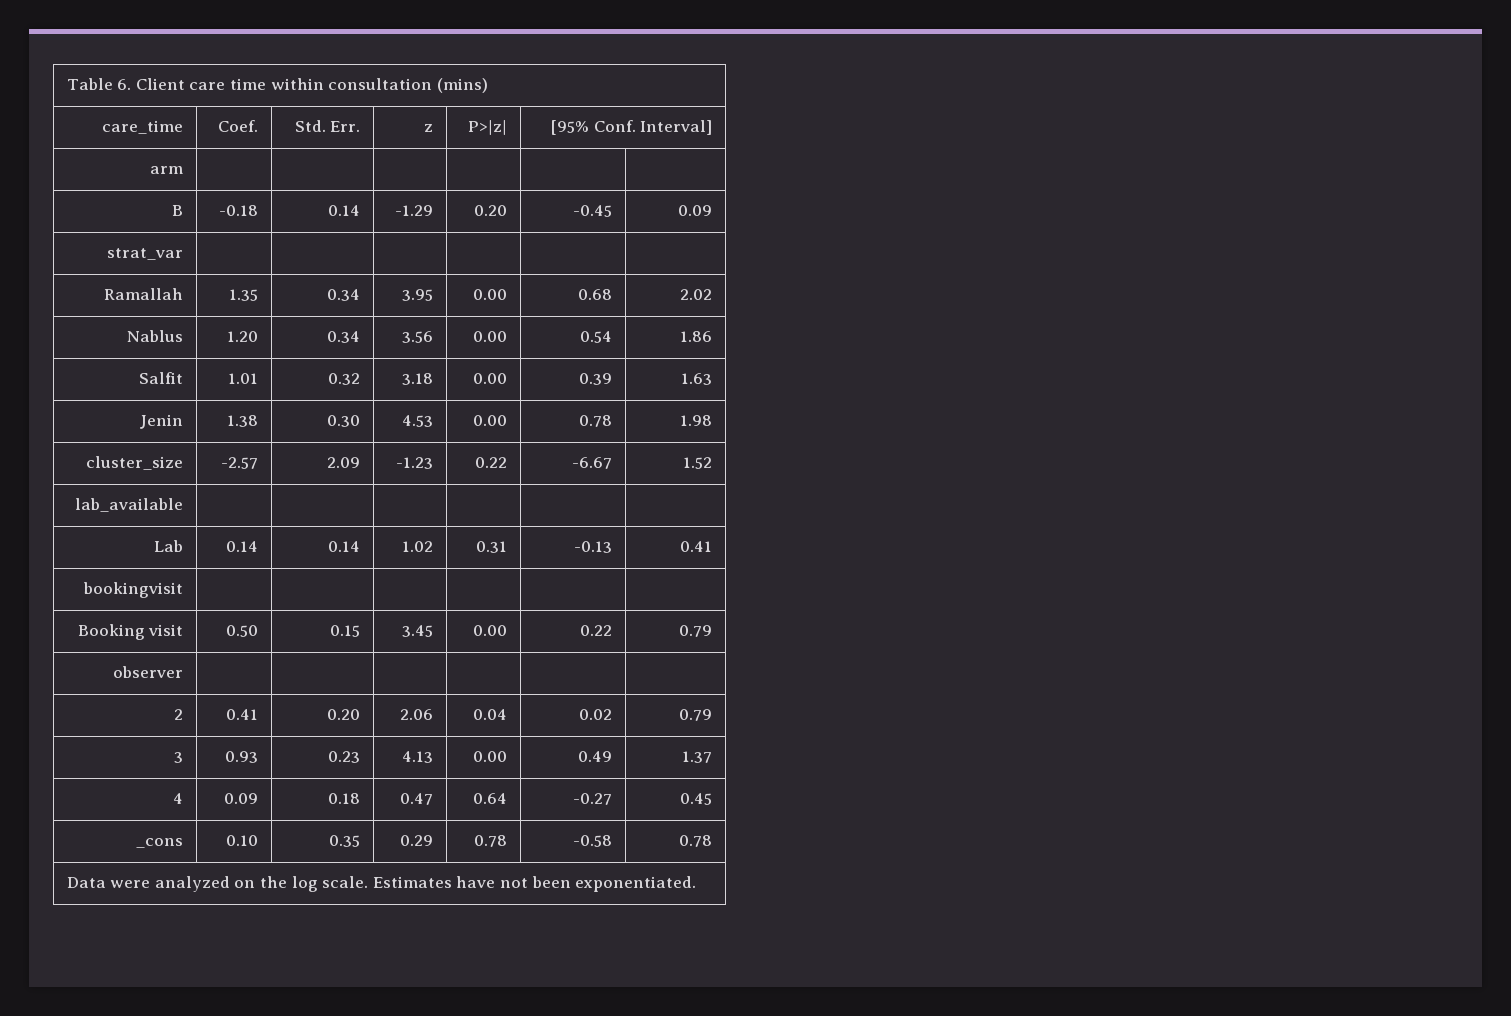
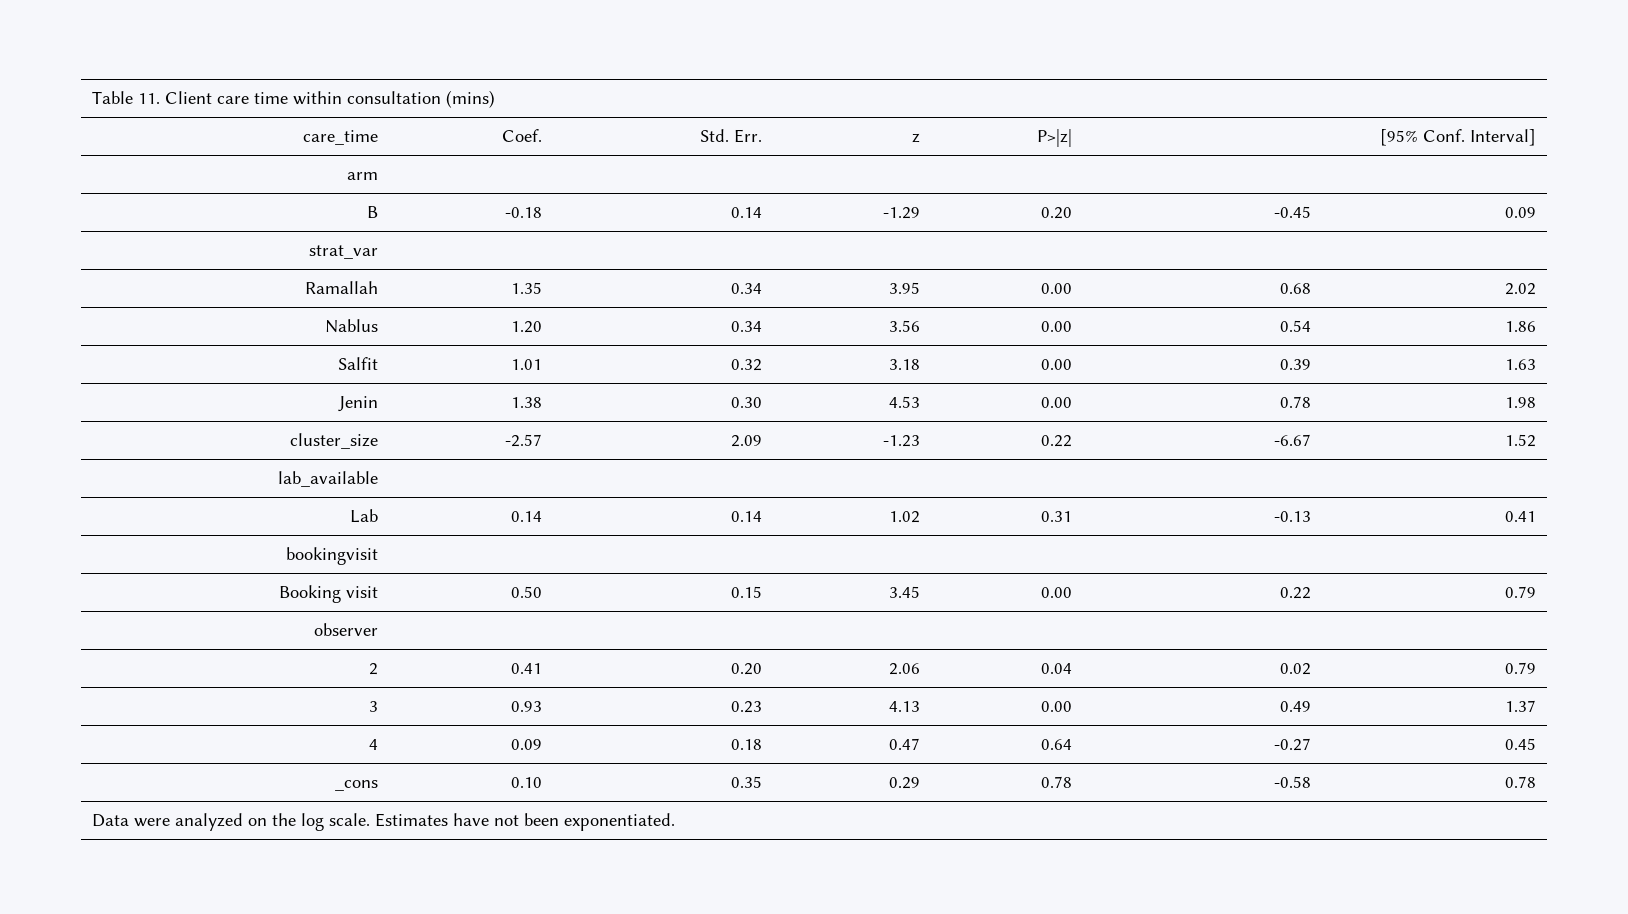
[117,79,132,90] 6. -> [137,93,160,104] 11.

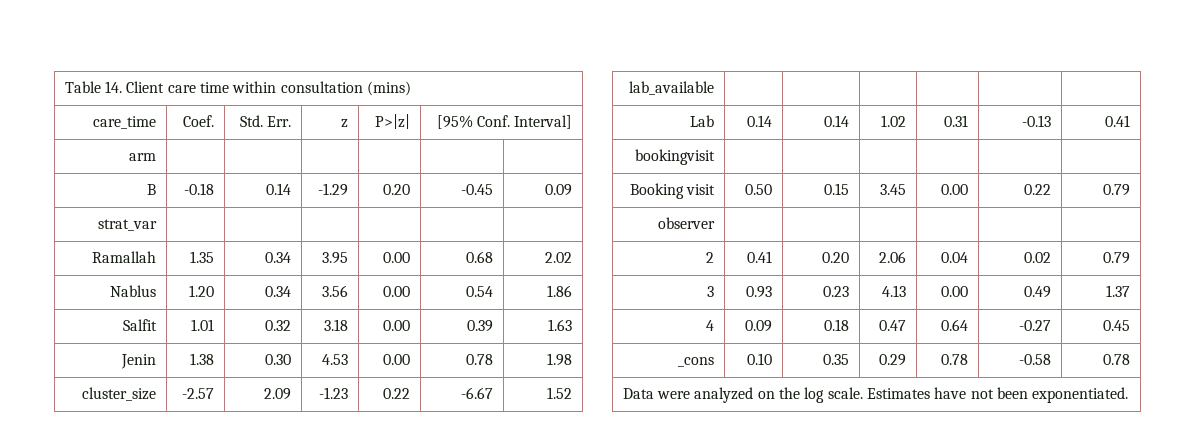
[137,93,160,104] 11. -> [104,81,122,93] 14.

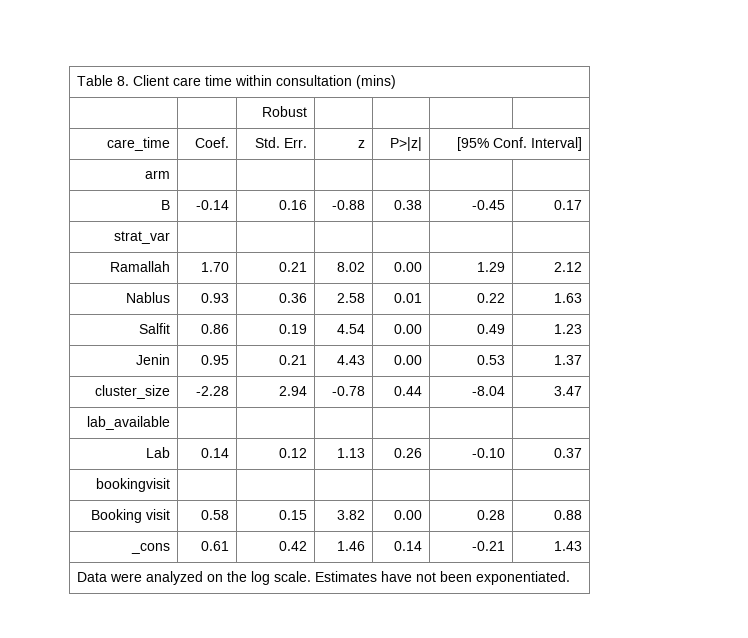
[104,81,122,93] 14. -> [117,76,130,86] 8.
(411, 88) none -> [261,106,307,117] // | | Robust | | | |
[184,183,215,195] [266,183,292,195] [318,183,349,196] [383,184,411,195] -0.18 | 0.14 | -1.29 | 0.20 -> [195,200,229,210] [278,200,307,210] [331,200,365,210] [393,200,422,210] -0.14 | 0.16 | -0.88 | 0.38
[545,184,573,196] 0.09 -> [553,200,582,210] 0.17
[190,251,215,263] [265,252,292,263] [322,252,349,264] [383,252,411,263] [466,251,494,263] [545,252,573,263] 1.35 | 0.34 | 3.95 | 0.00 | 0.68 | 2.02 -> [200,262,229,272] [278,262,307,272] [336,262,365,272] [393,262,422,272] [476,262,505,272] [553,262,582,272] 1.70 | 0.21 | 8.02 | 0.00 | 1.29 | 2.12
[189,285,215,297] [265,286,292,297] [322,285,349,297] [383,286,411,297] [466,286,494,297] [547,285,573,297] [123,319,158,331] [191,319,215,331] [265,320,292,331] [324,319,349,331] [383,320,411,331] [467,320,494,332] [548,319,573,331] [121,354,157,369] [190,353,215,365] [265,354,292,365] [322,354,349,365] [383,354,411,365] [466,354,494,365] [547,353,573,366] [82,387,157,401] [182,388,215,399] [264,388,292,400] [319,387,349,399] [383,388,411,399] [461,387,494,399] [547,387,573,399] [629,81,715,95] [690,115,715,127] [747,115,773,127] [824,115,850,127] [881,115,907,127] [944,115,969,127] [1022,115,1052,127] [1105,115,1131,127] 1.20 | 0.34 | 3.56 | 0.00 | 0.54 | 1.86 // Salfit | 1.01 | 0.32 | 3.18 | 0.00 | 0.39 | 1.63 // Jenin | 1.38 | 0.30 | 4.53 | 0.00 | 0.78 | 1.98 // cluster_size | -2.57 | 2.09 | -1.23 | 0.22 | -6.67 | 1.52 // lab_available | | | | | | // Lab | 0.14 | 0.14 | 1.02 | 0.31 | -0.13 | 0.41 -> [200,293,229,303] [278,293,307,303] [336,293,365,303] [393,293,422,303] [476,293,505,303] [553,293,582,303] [138,323,170,334] [200,324,229,334] [278,324,307,334] [336,324,365,334] [393,324,422,334] [476,324,505,334] [553,324,582,334] [135,354,170,365] [200,355,229,365] [278,355,307,365] [336,355,365,365] [393,355,422,365] [476,355,505,365] [553,355,582,365] [94,385,170,399] [195,386,229,396] [278,386,307,396] [331,386,365,396] [393,386,422,396] [471,386,505,396] [553,386,582,396] [86,416,170,430] [145,447,170,458] [200,448,229,458] [278,448,307,458] [336,448,365,458] [393,448,422,458] [471,448,505,458] [553,448,582,458] 0.93 | 0.36 | 2.58 | 0.01 | 0.22 | 1.63 // Salfit | 0.86 | 0.19 | 4.54 | 0.00 | 0.49 | 1.23 // Jenin | 0.95 | 0.21 | 4.43 | 0.00 | 0.53 | 1.37 // cluster_size | -2.28 | 2.94 | -0.78 | 0.44 | -8.04 | 3.47 // lab_available | | | | | | // Lab | 0.14 | 0.12 | 1.13 | 0.26 | -0.10 | 0.37
[745,184,773,195] 0.50 -> [200,510,229,520] 0.58
[880,184,907,195] [941,184,969,195] [1024,184,1052,195] [1103,184,1131,196] [658,217,716,229] [706,252,715,263] [747,251,773,263] [822,252,850,263] [879,251,907,263] [941,252,969,263] [1024,252,1052,263] [1103,252,1131,264] [707,286,715,297] [746,286,773,298] [823,286,850,297] [882,285,907,297] [941,286,969,297] [1024,286,1052,298] [1106,285,1131,297] [706,320,715,331] [745,320,773,332] [824,319,850,331] [879,320,907,331] [941,319,969,331] [1019,320,1052,331] [1103,320,1131,331] [678,357,715,367] [747,353,773,365] [823,354,850,365] [879,354,907,366] [941,354,969,365] [1019,354,1052,365] [1103,354,1131,365] 3.45 | 0.00 | 0.22 | 0.79 // observer | | | | | | // 2 | 0.41 | 0.20 | 2.06 | 0.04 | 0.02 | 0.79 // 3 | 0.93 | 0.23 | 4.13 | 0.00 | 0.49 | 1.37 // 4 | 0.09 | 0.18 | 0.47 | 0.64 | -0.27 | 0.45 // _cons | 0.10 | 0.35 | 0.29 | 0.78 | -0.58 | 0.78 -> [336,510,365,520] [393,510,422,520] [476,510,505,520] [553,510,582,520] [130,543,170,554] [200,541,229,551] [278,541,307,551] [336,541,365,551] [393,541,422,551] [471,541,505,551] [553,541,582,551] 3.82 | 0.00 | 0.28 | 0.88 // _cons | 0.61 | 0.42 | 1.46 | 0.14 | -0.21 | 1.43

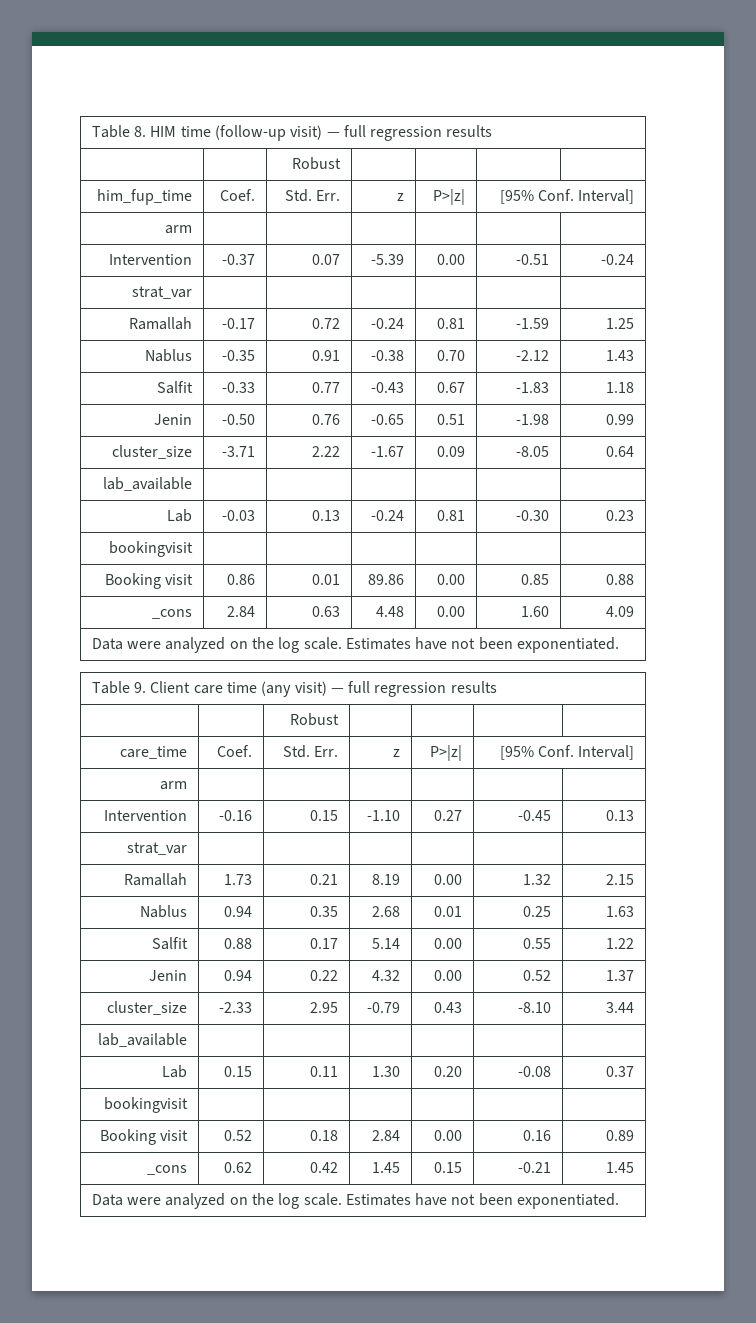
[133,75,397,89] Client care time within consultation (mins) -> [150,125,493,141] [292,157,342,170] [97,189,193,205] [220,189,256,201] [285,189,341,202] [397,193,405,201] [433,189,466,205] [499,189,635,204] [165,225,193,234] [109,254,193,265] [222,254,256,265] [312,254,341,265] [371,254,405,265] [437,254,466,265] [516,254,550,265] [601,254,635,265] [132,286,193,299] [129,317,193,330] [222,318,256,329] [312,318,341,329] [371,318,405,329] [437,318,466,329] [516,318,550,329] [606,318,635,329] [145,349,193,362] [222,350,256,361] [312,350,341,361] [371,350,405,361] [437,350,466,361] [516,350,550,361] [606,350,635,361] [157,381,194,394] [222,382,256,393] [312,382,341,393] [371,382,405,393] [437,382,466,393] [516,382,550,393] [606,382,635,393] [154,414,193,425] [222,414,256,425] [312,414,341,425] [371,414,405,425] [437,414,466,425] [516,414,550,425] [606,414,635,425] [112,445,193,459] [222,446,256,457] [312,446,341,457] [371,446,405,457] [437,446,466,457] [516,446,550,457] [606,446,635,457] [103,477,193,491] [167,509,193,522] [222,510,256,521] [312,510,341,521] [371,510,405,521] [437,510,466,521] [516,510,550,521] [606,510,635,521] [109,541,194,557] [105,573,194,589] [227,574,256,585] [312,574,341,585] [368,574,405,585] [437,574,466,585] [521,574,550,585] [606,574,635,585] [152,609,193,619] [227,606,256,617] [312,606,341,617] [376,606,405,617] [437,606,466,617] [521,606,550,617] [606,606,635,617] [91,637,620,653] [91,681,497,697] HIM time (follow-up visit) — full regression results // | | Robust | | | | // him_fup_time | Coef. | Std. Err. | z | P>|z| | [95% Conf. Interval] // arm | | | | | | // Intervention | -0.37 | 0.07 | -5.39 | 0.00 | -0.51 | -0.24 // strat_var | | | | | | // Ramallah | -0.17 | 0.72 | -0.24 | 0.81 | -1.59 | 1.25 // Nablus | -0.35 | 0.91 | -0.38 | 0.70 | -2.12 | 1.43 // Salfit | -0.33 | 0.77 | -0.43 | 0.67 | -1.83 | 1.18 // Jenin | -0.50 | 0.76 | -0.65 | 0.51 | -1.98 | 0.99 // cluster_size | -3.71 | 2.22 | -1.67 | 0.09 | -8.05 | 0.64 // lab_available | | | | | | // Lab | -0.03 | 0.13 | -0.24 | 0.81 | -0.30 | 0.23 // bookingvisit | | | | | | // Booking visit | 0.86 | 0.01 | 89.86 | 0.00 | 0.85 | 0.88 // _cons | 2.84 | 0.63 | 4.48 | 0.00 | 1.60 | 4.09 // Data were analyzed on the log scale. Estimates have not been exponentiated. // Table 9. Client care time (any visit) — full regression results
[160,200,170,210] [195,200,229,210] [278,200,307,210] [331,200,365,210] [393,200,422,210] B | -0.14 | 0.16 | -0.88 | 0.38 -> [104,810,188,821] [219,810,253,821] [310,810,339,821] [367,810,401,821] [434,810,463,821] Intervention | -0.16 | 0.15 | -1.10 | 0.27
[553,200,582,210] [113,231,170,244] [109,261,170,272] [200,262,229,272] [278,262,307,272] [336,262,365,272] [393,262,422,272] [476,262,505,272] [553,262,582,272] [125,292,170,303] [200,293,229,303] [278,293,307,303] [336,293,365,303] [393,293,422,303] [476,293,505,303] 0.17 // strat_var | | | | | | // Ramallah | 1.70 | 0.21 | 8.02 | 0.00 | 1.29 | 2.12 // Nablus | 0.93 | 0.36 | 2.58 | 0.01 | 0.22 -> [606,810,635,821] [127,842,188,855] [124,873,188,886] [224,874,253,885] [310,874,339,885] [372,874,401,885] [434,874,463,885] [523,874,552,885] [606,874,635,885] [140,905,188,918] [224,906,253,917] [310,906,339,917] [372,906,401,917] [434,906,463,917] [523,906,552,917] 0.13 // strat_var | | | | | | // Ramallah | 1.73 | 0.21 | 8.19 | 0.00 | 1.32 | 2.15 // Nablus | 0.94 | 0.35 | 2.68 | 0.01 | 0.25
[200,324,229,334] [278,324,307,334] [336,324,365,334] [393,324,422,334] [476,324,505,334] [553,324,582,334] [135,354,170,365] [200,355,229,365] [278,355,307,365] [336,355,365,365] [393,355,422,365] [476,355,505,365] 0.86 | 0.19 | 4.54 | 0.00 | 0.49 | 1.23 // Jenin | 0.95 | 0.21 | 4.43 | 0.00 | 0.53 -> [224,938,253,949] [310,938,339,949] [372,938,401,949] [434,938,463,949] [523,938,552,949] [606,938,635,949] [149,970,188,981] [224,970,253,981] [310,970,339,981] [372,970,401,981] [434,970,463,981] [523,970,552,981] 0.88 | 0.17 | 5.14 | 0.00 | 0.55 | 1.22 // Jenin | 0.94 | 0.22 | 4.32 | 0.00 | 0.52
[195,386,229,396] [278,386,307,396] [331,386,365,396] [393,386,422,396] [471,386,505,396] [553,386,582,396] [86,416,170,430] [145,447,170,458] [200,448,229,458] [278,448,307,458] [336,448,365,458] [393,448,422,458] [471,448,505,458] [553,448,582,458] [95,478,170,492] [90,509,170,523] [200,510,229,520] [278,510,307,520] [336,510,365,520] [393,510,422,520] [476,510,505,520] [553,510,582,520] [130,543,170,554] [200,541,229,551] [278,541,307,551] [336,541,365,551] [393,541,422,551] -2.28 | 2.94 | -0.78 | 0.44 | -8.04 | 3.47 // lab_available | | | | | | // Lab | 0.14 | 0.12 | 1.13 | 0.26 | -0.10 | 0.37 // bookingvisit | | | | | | // Booking visit | 0.58 | 0.15 | 3.82 | 0.00 | 0.28 | 0.88 // _cons | 0.61 | 0.42 | 1.46 | 0.14 -> [219,1002,253,1013] [310,1002,339,1013] [367,1002,401,1013] [434,1002,463,1013] [518,1002,552,1013] [606,1002,635,1013] [98,1033,188,1047] [162,1065,188,1078] [224,1066,253,1077] [310,1066,339,1077] [372,1066,401,1077] [434,1066,463,1077] [518,1066,552,1077] [606,1066,635,1077] [104,1097,189,1113] [100,1129,189,1145] [224,1130,253,1141] [310,1130,339,1141] [372,1130,401,1141] [434,1130,463,1141] [523,1130,552,1141] [606,1130,635,1141] [147,1165,188,1175] [224,1162,253,1173] [310,1162,339,1173] [372,1162,401,1173] [434,1162,463,1173] -2.33 | 2.95 | -0.79 | 0.43 | -8.10 | 3.44 // lab_available | | | | | | // Lab | 0.15 | 0.11 | 1.30 | 0.20 | -0.08 | 0.37 // bookingvisit | | | | | | // Booking visit | 0.52 | 0.18 | 2.84 | 0.00 | 0.16 | 0.89 // _cons | 0.62 | 0.42 | 1.45 | 0.15
[553,541,582,551] 1.43 -> [606,1162,635,1173] 1.45

